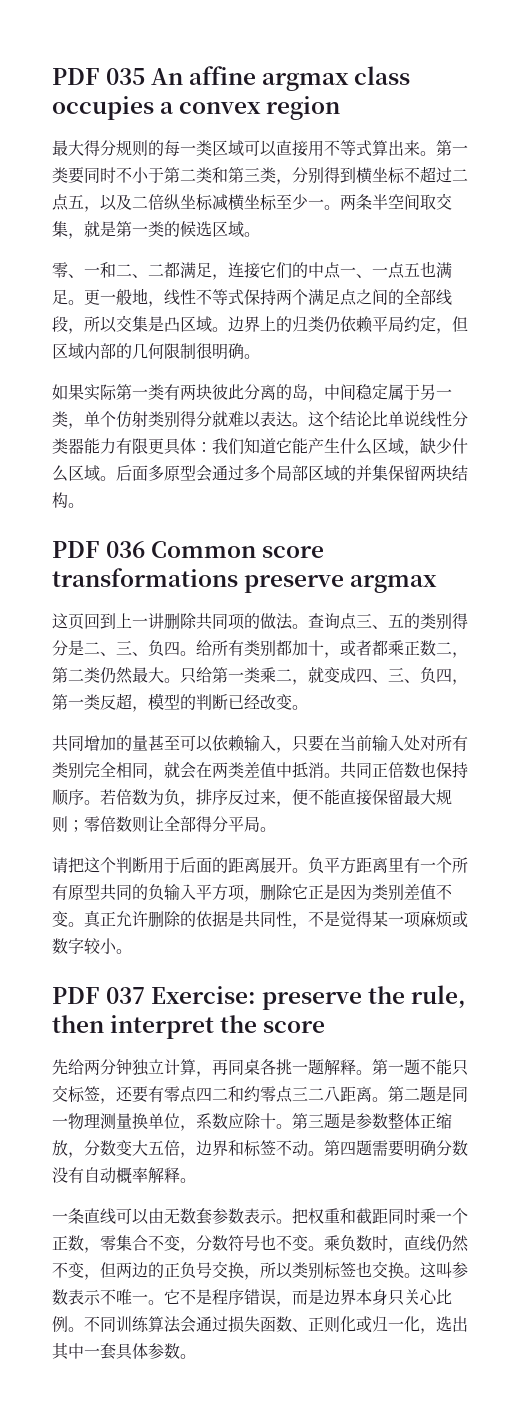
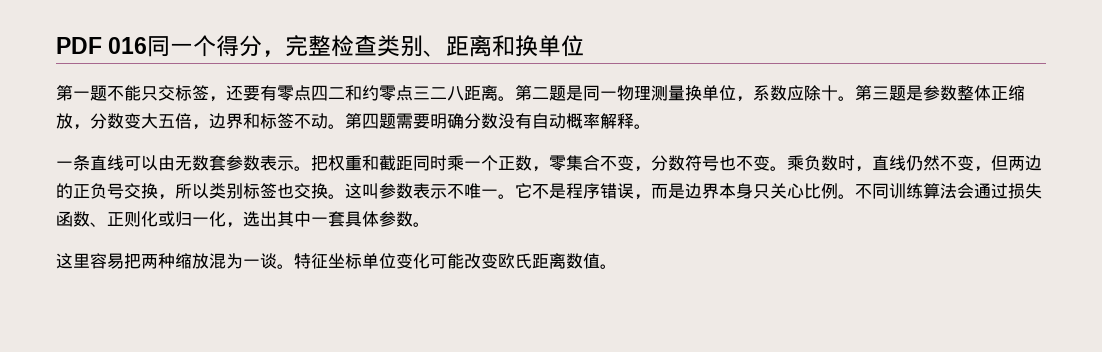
[52,66,411,91] [52,96,341,120] [52,140,468,157] [52,166,468,185] [52,193,452,212] [52,221,260,239] [52,261,452,280] [52,288,452,307] [52,315,468,334] [52,343,260,360] [52,384,452,402] [52,411,468,429] [52,438,468,456] [52,465,468,482] [52,492,84,508] [52,541,325,558] [52,568,438,593] [52,613,468,630] [52,640,468,658] [52,667,468,685] [52,693,308,712] [52,735,468,753] [52,761,468,780] [52,789,452,807] [52,816,276,833] [52,857,468,874] [52,884,452,902] [52,910,468,929] [52,938,132,954] [52,985,467,1010] [52,1015,326,1039] [52,1059,372,1077] PDF 035 An affine argmax class occupies a convex region // 最大得分规则的每一类区域可以直接用不等式算出来。第一类要同时不小于第二类和第三类，分别得到横坐标不超过二点五，以及二倍纵坐标减横坐标至少一。两条半空间取交集，就是第一类的候选区域。 // 零、一和二、二都满足，连接它们的中点一、一点五也满足。更一般地，线性不等式保持两个满足点之间的全部线段，所以交集是凸区域。边界上的归类仍依赖平局约定，但区域内部的几何限制很明确。 // 如果实际第一类有两块彼此分离的岛，中间稳定属于另一类，单个仿射类别得分就难以表达。这个结论比单说线性分类器能力有限更具体：我们知道它能产生什么区域，缺少什么区域。后面多原型会通过多个局部区域的并集保留两块结构。 // PDF 036 Common score transformations preserve argmax // 这页回到上一讲删除共同项的做法。查询点三、五的类别得分是二、三、负四。给所有类别都加十，或者都乘正数二，第二类仍然最大。只给第一类乘二，就变成四、三、负四，第一类反超，模型的判断已经改变。 // 共同增加的量甚至可以依赖输入，只要在当前输入处对所有类别完全相同，就会在两类差值中抵消。共同正倍数也保持顺序。若倍数为负，排序反过来，便不能直接保留最大规则；零倍数则让全部得分平局。 // 请把这个判断用于后面的距离展开。负平方距离里有一个所有原型共同的负输入平方项，删除它正是因为类别差值不变。真正允许删除的依据是共同性，不是觉得某一项麻烦或数字较小。 // PDF 037 Exercise: preserve the rule, then interpret the score // 先给两分钟独立计算，再同桌各挑一题解释。 -> [56,35,585,57] PDF 016同一个得分，完整检查类别、距离和换单位 //
(196, 1356) none -> [56,253,617,269] // 这里容易把两种缩放混为一谈。特征坐标单位变化可能改变欧氏距离数值。

